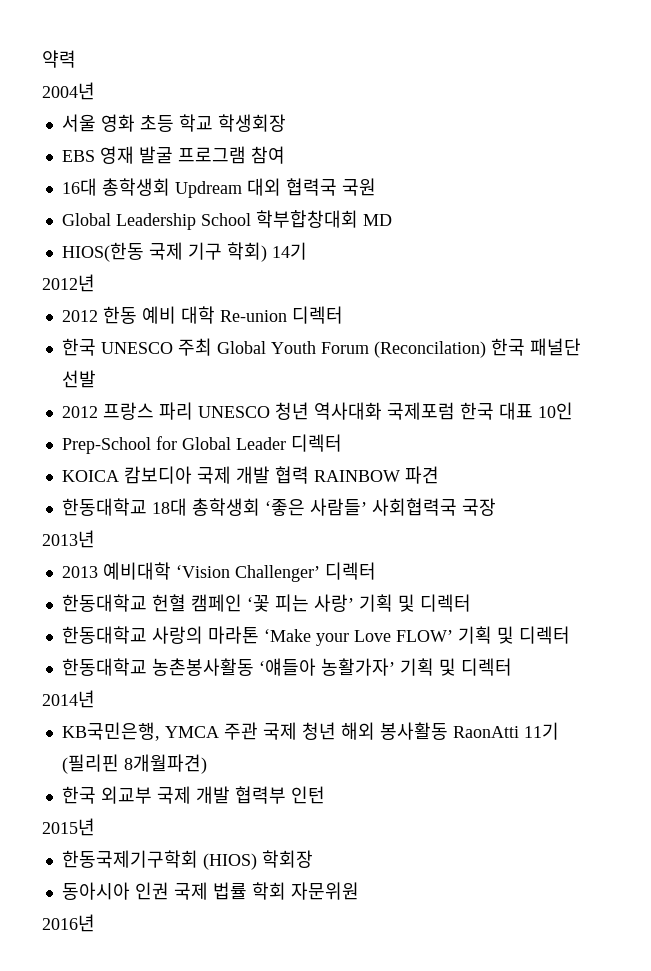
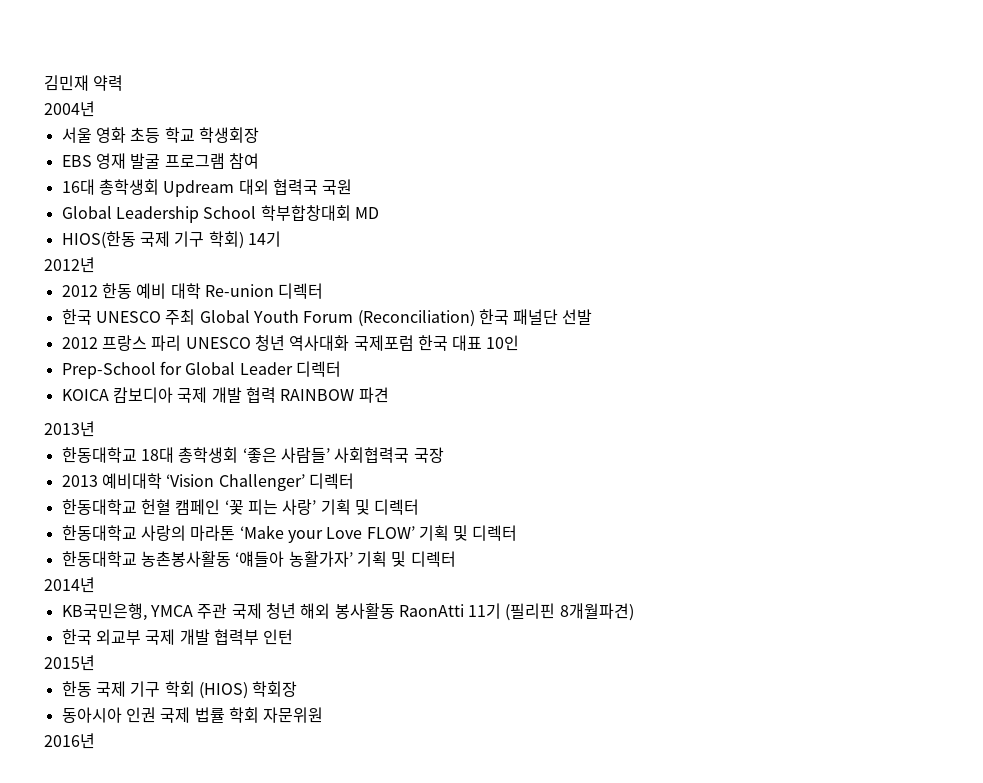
(42, 59) none -> [44,75,89,91] 김민재
[373,341,486,358] (Reconcilation) -> [357,310,475,327] (Reconciliation)
(439, 475) none -> [44,421,95,437] // 2013년
[42,530,95,548] // 2013년 -> (444, 455) none
[61,850,198,868] 한동국제기구학회 -> [61,681,195,697] 한동 국제 기구 학회

